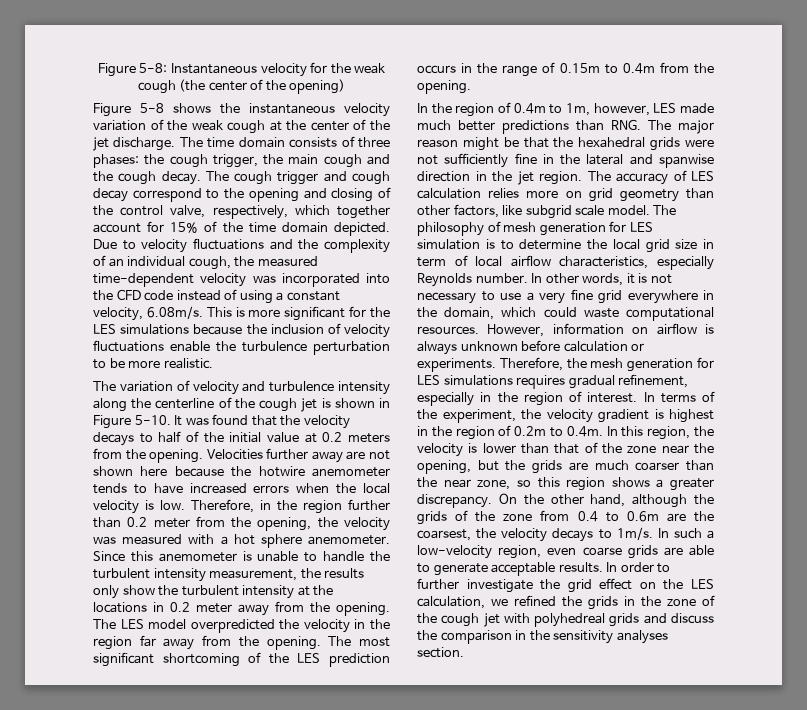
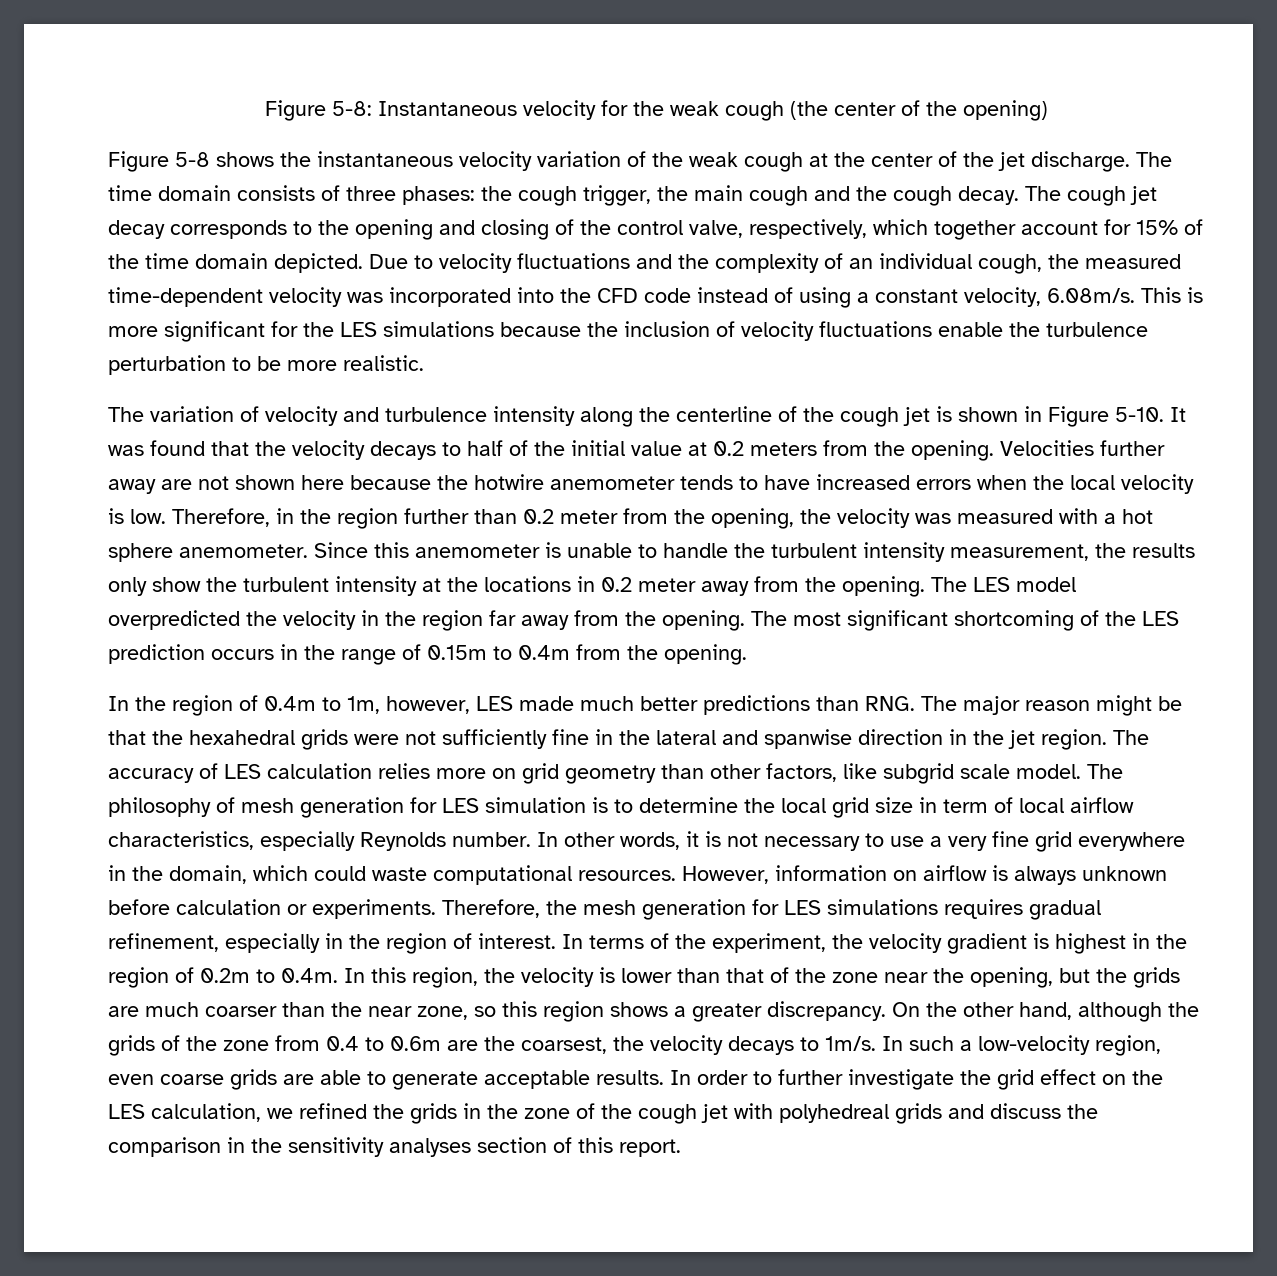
[277,171,390,185] [93,188,202,202] trigger and cough decay correspond -> [1130,186,1157,205] [108,220,287,239] jet decay corresponds
[417,647,464,658] section. -> [477,1137,681,1157] section of this report.

